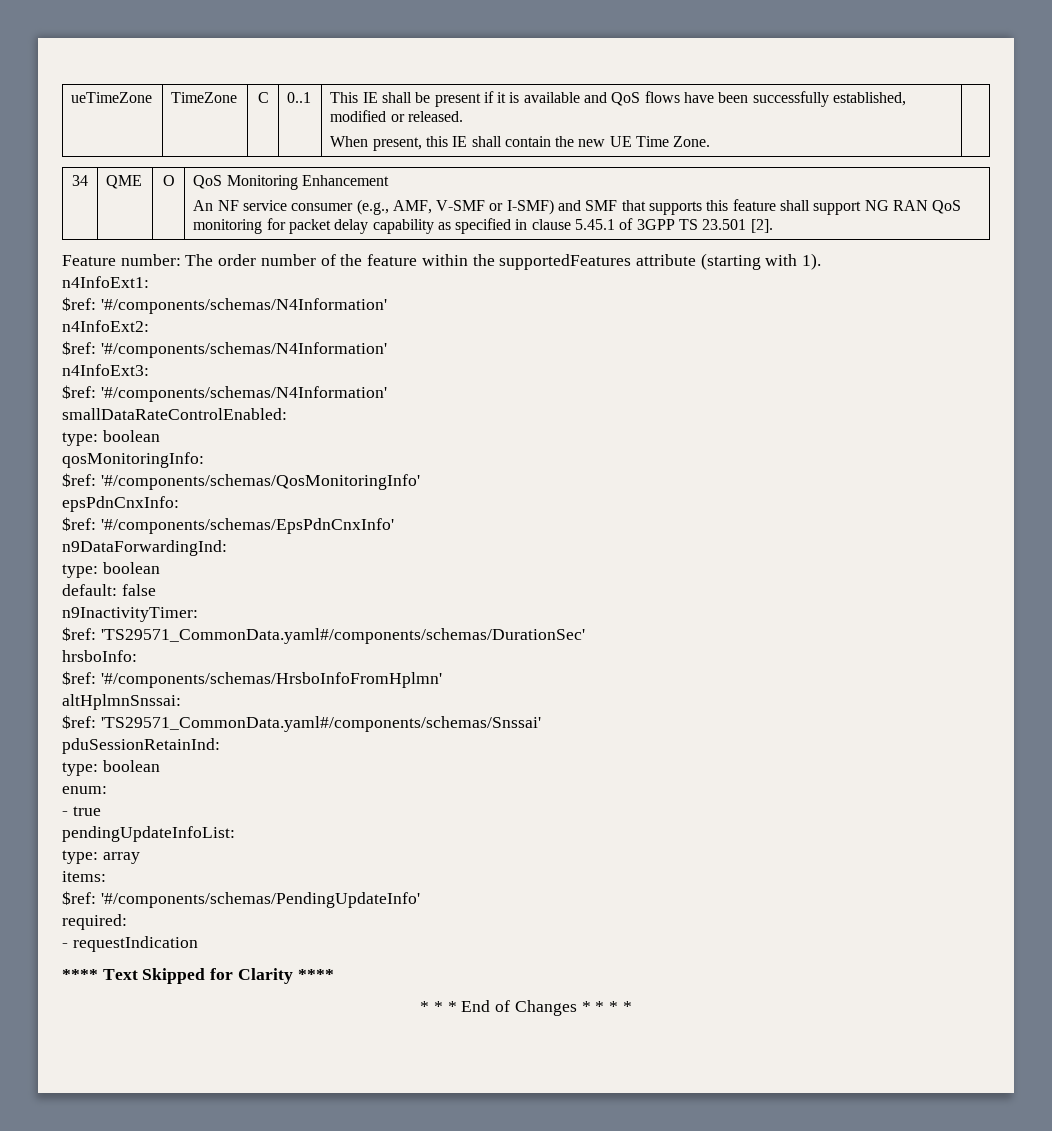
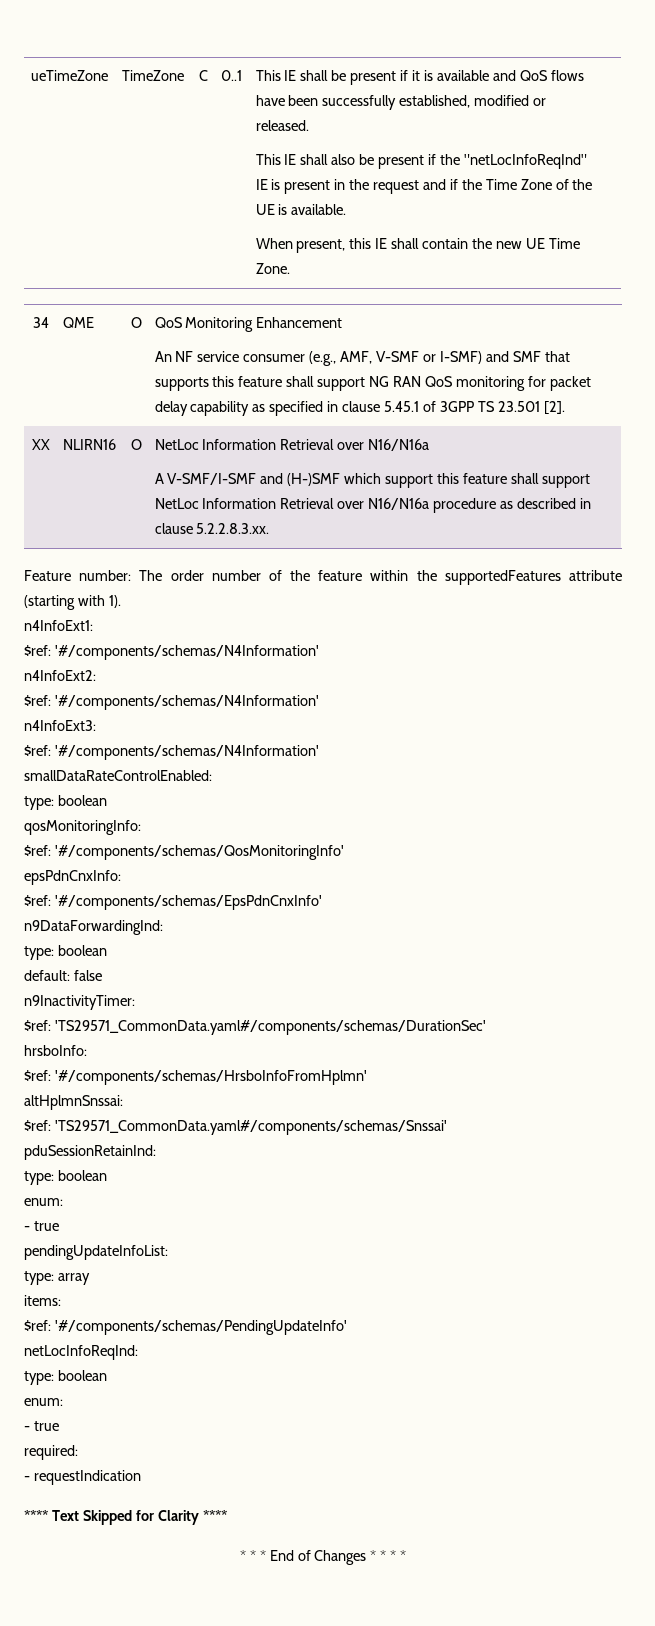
(463, 116) none -> [255,154,587,169] [255,179,593,194] [255,204,347,215] // This IE shall also be present if the "netLocInfoReqInd" IE is present in the request and if the Time Zone of the UE is available.
(773, 226) none -> [31,439,50,450] [62,439,116,450] [130,439,142,450] [154,439,430,451] [154,473,590,488] [154,498,591,513] [154,523,270,534] // XX | NLIRN16 | O | NetLoc Information Retrieval over N16/N16a // A V-SMF/I-SMF and (H-)SMF which support this feature shall support NetLoc Information Retrieval over N16/N16a procedure as described in clause 5.2.2.8.3.xx.
(420, 900) none -> [24,1345,138,1360] [24,1370,107,1385] [24,1398,63,1406] [24,1421,59,1431] // netLocInfoReqInd: // type: boolean // enum: // - true

